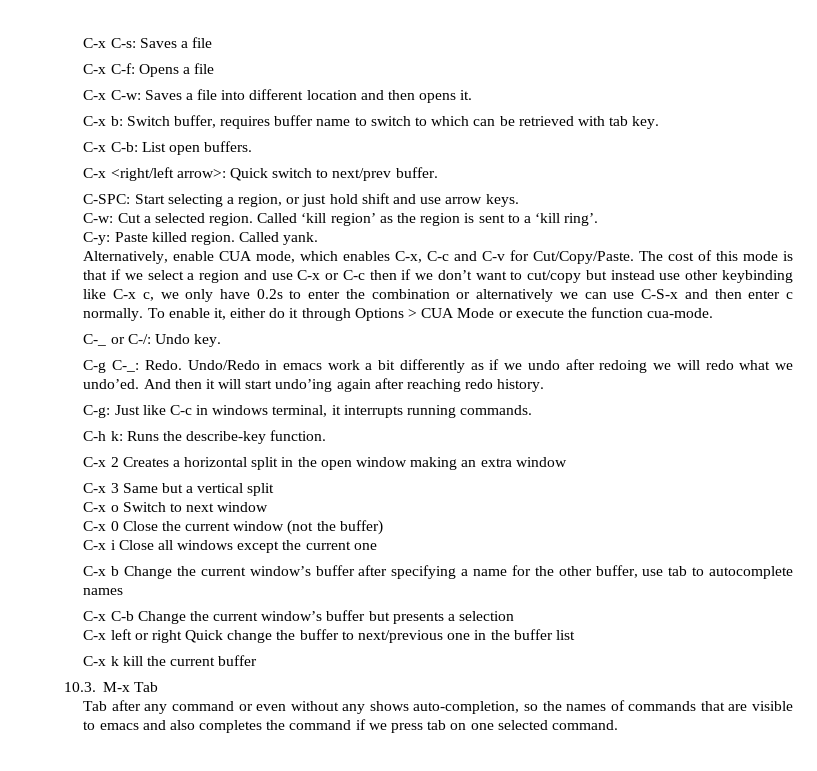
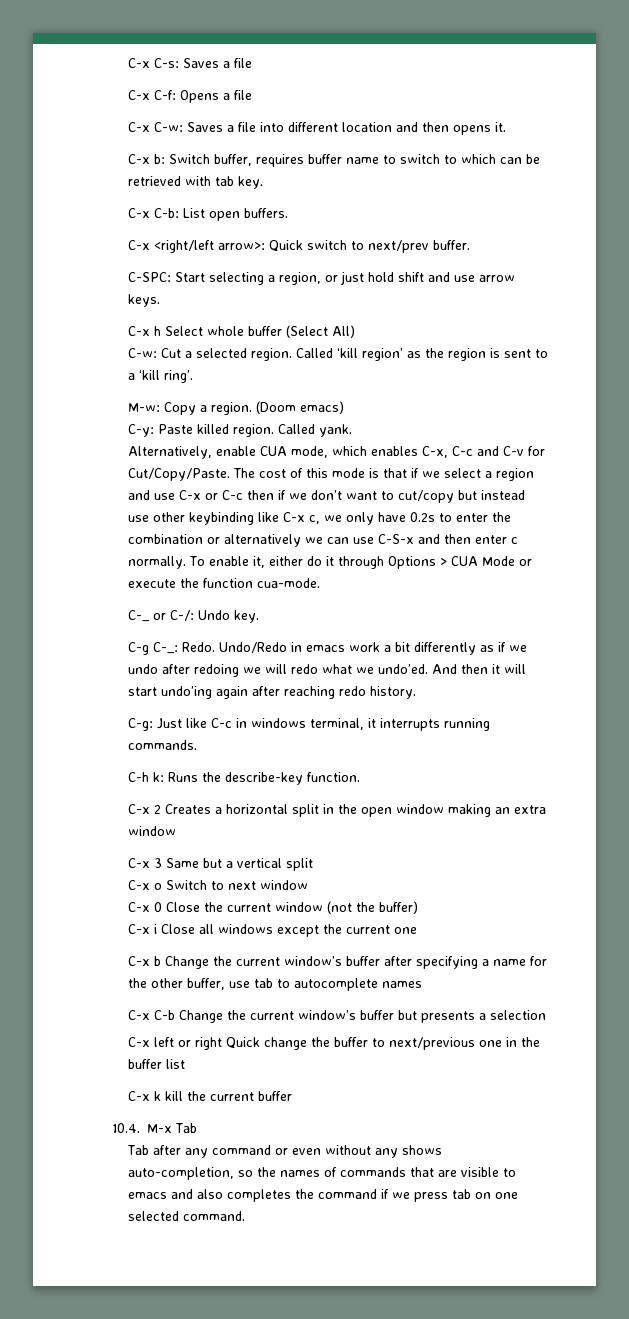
(519, 200) none -> [127,325,355,338] // C-x h Select whole buffer (Select All)
(599, 219) none -> [127,401,344,415] // M-w: Copy a region. (Doom emacs)
[63,682,96,692] 10.3. -> [111,1123,140,1133] 10.4.

